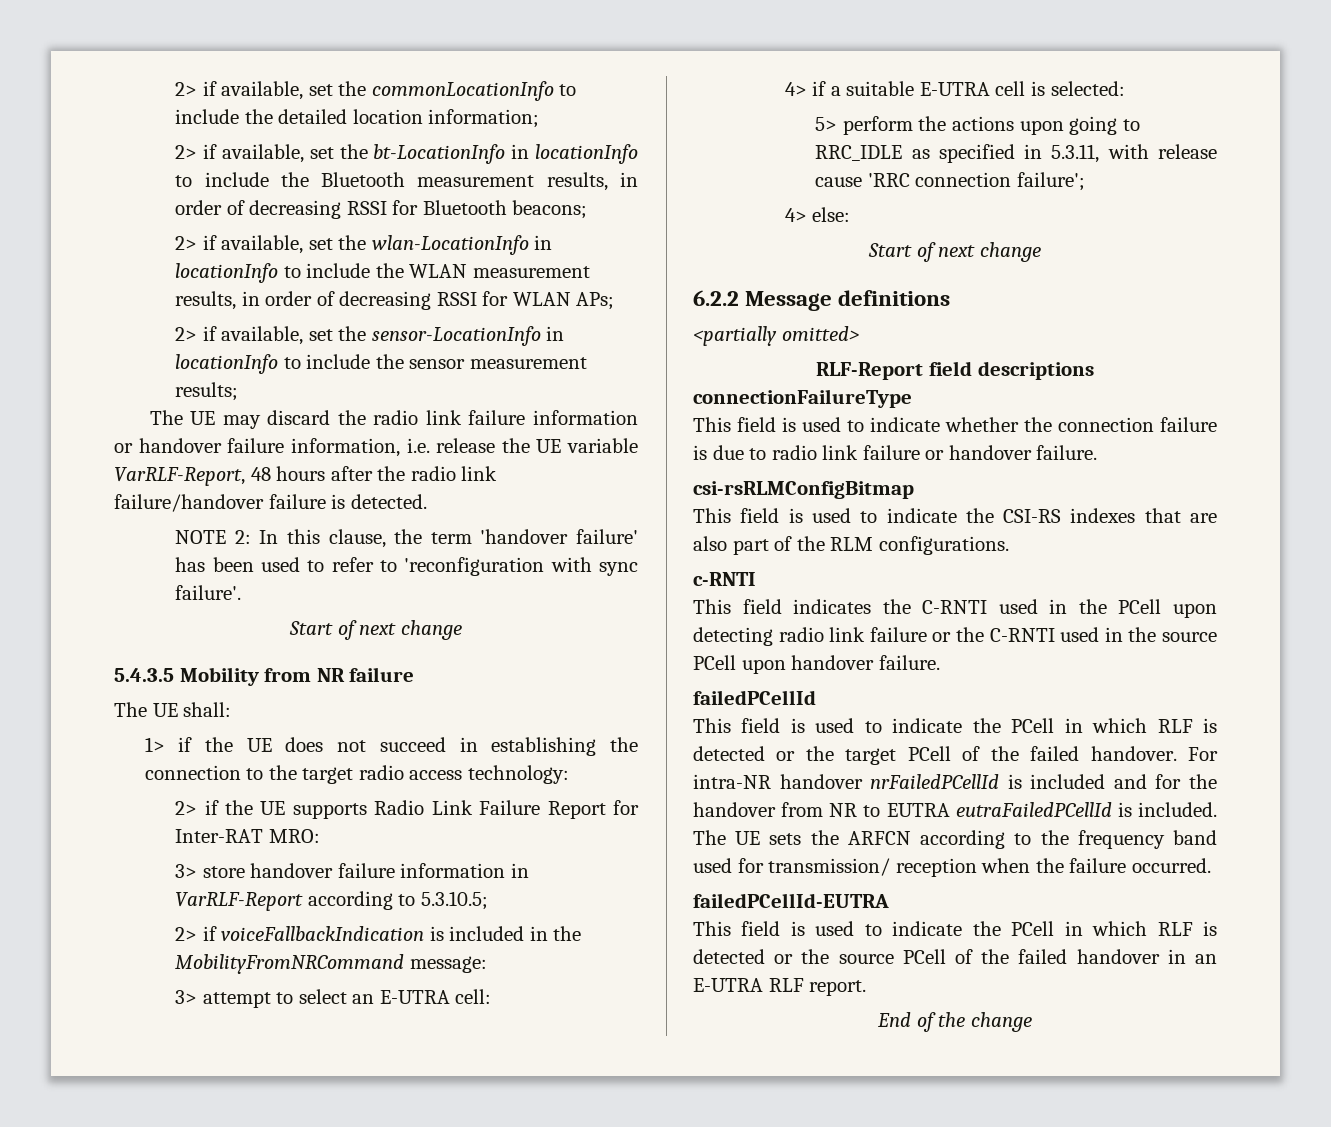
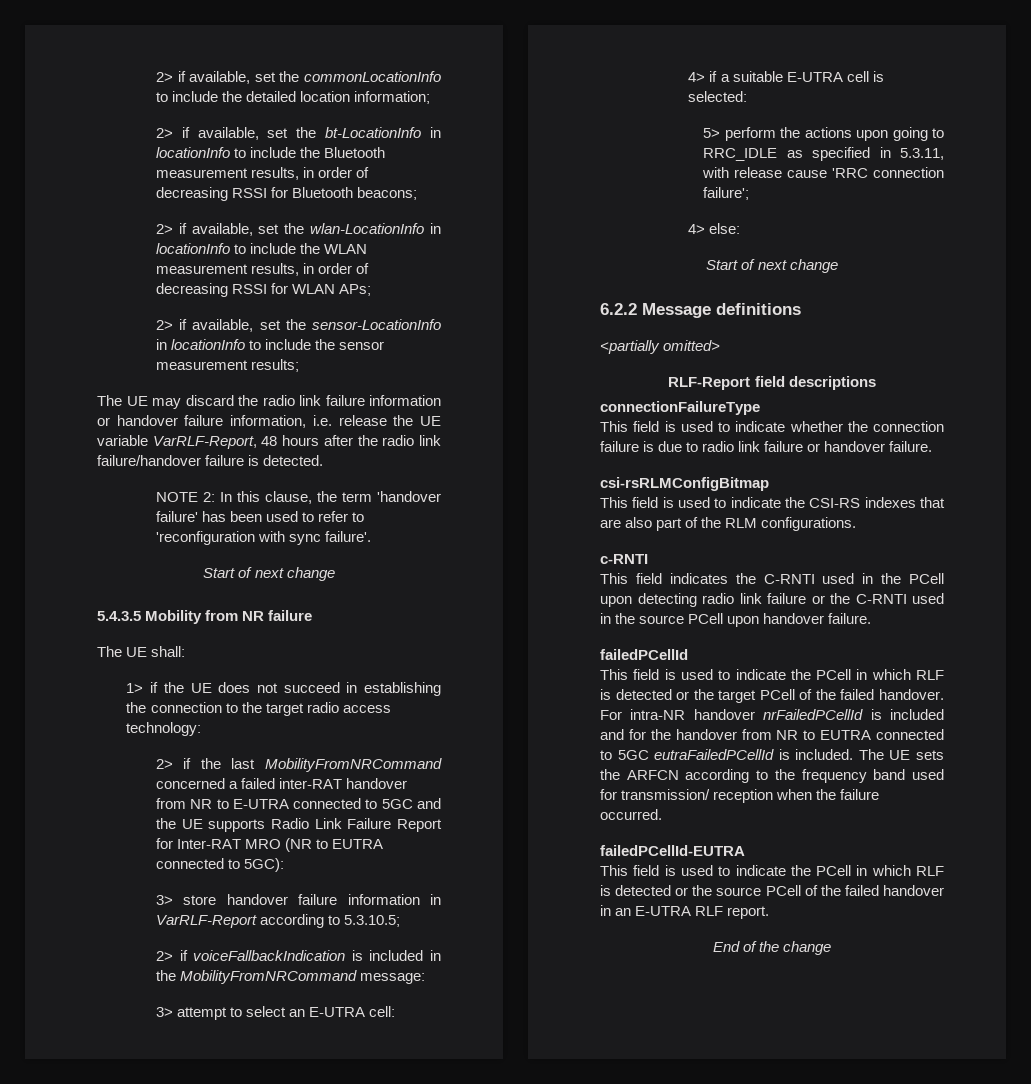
(254, 807) none -> [231,758,442,772] [155,778,408,789] [155,798,442,809] [155,818,176,829] last MobilityFromNRCommand concerned a failed inter-RAT handover from NR to E-UTRA connected to 5GC and the
[268,829,320,843] MRO: -> [245,838,384,852] [155,858,285,872] MRO (NR to EUTRA connected to 5GC):
(950, 810) none -> [876,729,944,740] [600,750,649,760] connected to 5GC

